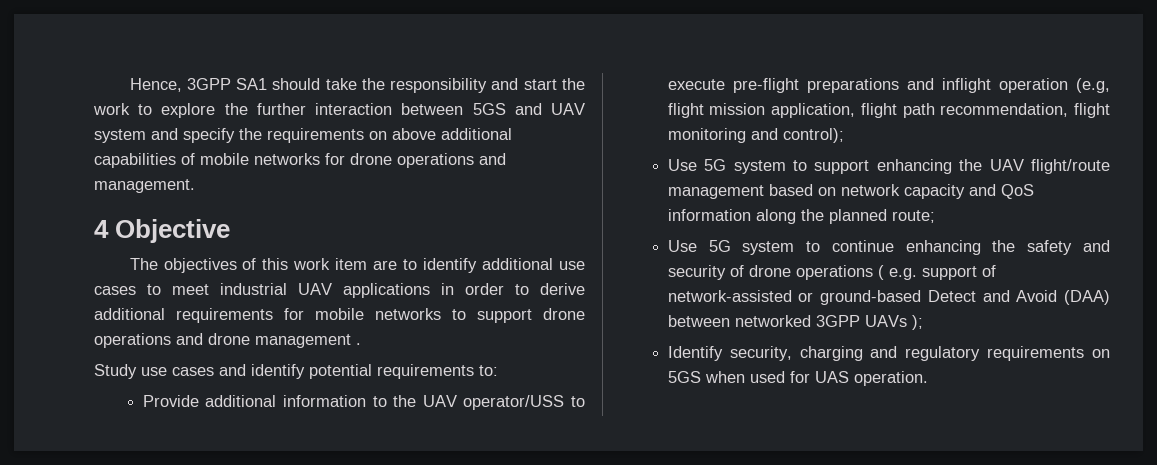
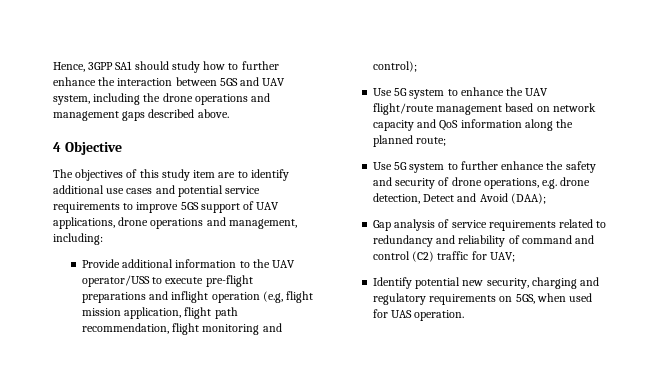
[325,78,585,93] [93,103,306,118] take the responsibility and start the work to explore the further -> [171,61,279,73] [53,77,116,86] study how to further enhance the
[94,128,512,143] [94,153,506,168] [94,179,195,193] system and specify the requirements on above additional capabilities of mobile networks for drone operations and management. -> [53,93,271,105] [53,109,229,121] system, including the drone operations and management gaps described above.
[293,258,331,270] work -> [161,169,190,181] study
[147,283,585,298] [94,308,585,323] [94,333,361,348] [94,364,498,379] to meet industrial UAV applications in order to derive additional requirements for mobile networks to support drone operations and drone management . // Study use cases and identify potential requirements to: -> [155,185,261,197] [53,201,280,213] [53,217,297,229] [53,233,103,245] and potential service requirements to improve 5GS support of UAV applications, drone operations and management, including:
[814,159,952,174] support enhancing -> [460,87,504,96] enhance
[831,240,981,255] continue enhancing -> [460,161,545,170] further enhance
[795,265,996,280] [667,290,1110,305] [667,315,923,330] operations ( e.g. support of network-assisted or ground-based Detect and Avoid (DAA) between networked 3GPP UAVs ); -> [483,177,591,189] [372,193,546,204] [372,219,607,231] [372,235,595,247] [372,251,515,262] operations, e.g. drone detection, Detect and Avoid (DAA); // Gap analysis of service requirements related to redundancy and reliability of command and control (C2) traffic for UAV;
(723, 353) none -> [415,277,484,289] potential new
[667,371,701,383] 5GS -> [515,294,535,304] 5GS,

